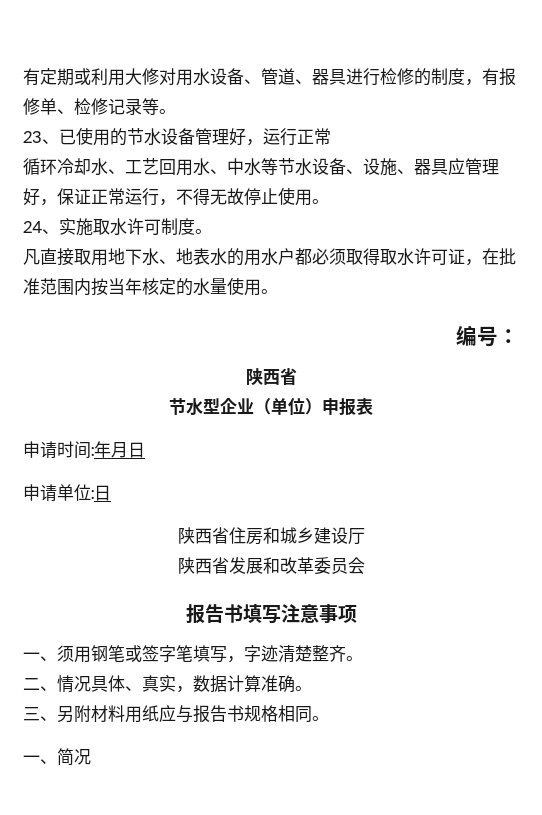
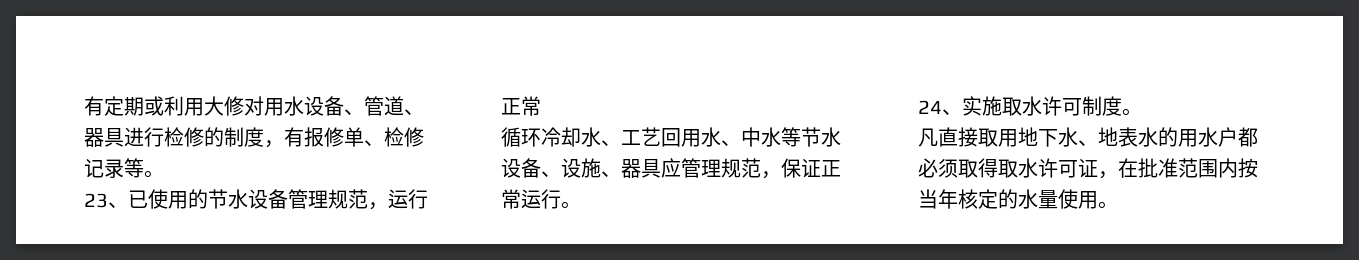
[229,128,246,146] 好 -> [328,189,368,209] 规范
[23,188,40,206] 好 -> [721,158,761,178] 规范
[159,187,312,206] ，不得无故停止使用 -> (561, 199) none
[456,325,519,347] [245,368,297,386] [169,397,373,415] [23,441,145,459] [23,484,111,502] [177,527,365,545] [177,557,365,574] [185,604,357,624] [23,645,363,663] [23,675,312,693] [23,705,329,723] [23,748,91,766] // 编号： // 陕西省 // 节水型企业（单位）申报表 // 申请时间:年月日 // 申请单位:日 // 陕西省住房和城乡建设厅 // 陕西省发展和改革委员会 // 报告书填写注意事项 // 一、须用钢笔或签字笔填写，字迹清楚整齐。 // 二、情况具体、真实，数据计算准确。 // 三、另附材料用纸应与报告书规格相同。 // 一、简况 -> (1118, 205) none

